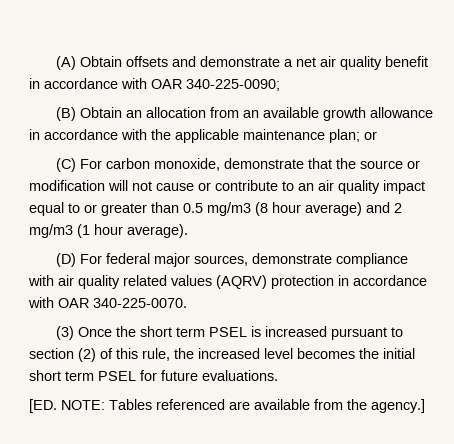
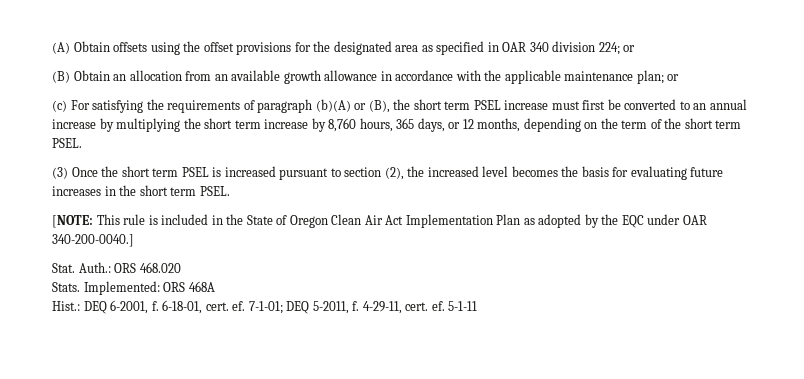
[172,56,429,70] [29,78,280,91] and demonstrate a net air quality benefit in accordance with OAR 340-225-0090; -> [150,41,636,55] using the offset provisions for the designated area as specified in OAR 340 division 224; or
[56,158,421,172] [29,180,425,194] [29,202,402,216] [29,224,188,238] [56,253,409,267] [28,275,427,289] [28,297,187,308] (C) For carbon monoxide, demonstrate that the source or modification will not cause or contribute to an air quality impact equal to or greater than 0.5 mg/m3 (8 hour average) and 2 mg/m3 (1 hour average). // (D) For federal major sources, demonstrate compliance with air quality related values (AQRV) protection in accordance with OAR 340-225-0070. -> [52,99,747,113] [52,118,742,132] [52,138,82,148] (c) For satisfying the requirements of paragraph (b)(A) or (B), the short term PSEL increase must first be converted to an annual increase by multiplying the short term increase by 8,760 hours, 365 days, or 12 months, depending on the term of the short term PSEL.
[78,348,170,362] (2) of this rule, -> [384,167,404,180] (2),
[383,348,415,359] [29,370,278,381] [29,399,425,413] initial short term PSEL for future evaluations. // [ED. NOTE: Tables referenced are available from the agency.] -> [581,166,724,180] [52,185,230,196] [52,214,707,228] [52,234,134,247] [52,262,181,273] [52,281,215,295] [52,300,478,314] basis for evaluating future increases in the short term PSEL. // [NOTE: This rule is included in the State of Oregon Clean Air Act Implementation Plan as adopted by the EQC under OAR 340-200-0040.] // Stat. Auth.: ORS 468.020 // Stats. Implemented: ORS 468A // Hist.: DEQ 6-2001, f. 6-18-01, cert. ef. 7-1-01; DEQ 5-2011, f. 4-29-11, cert. ef. 5-1-11

